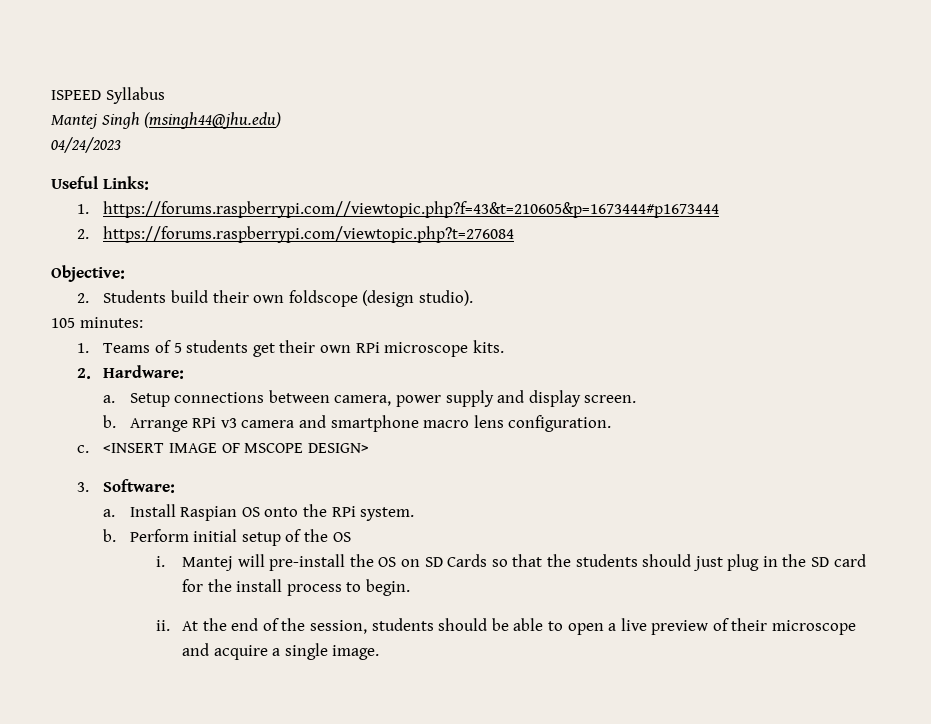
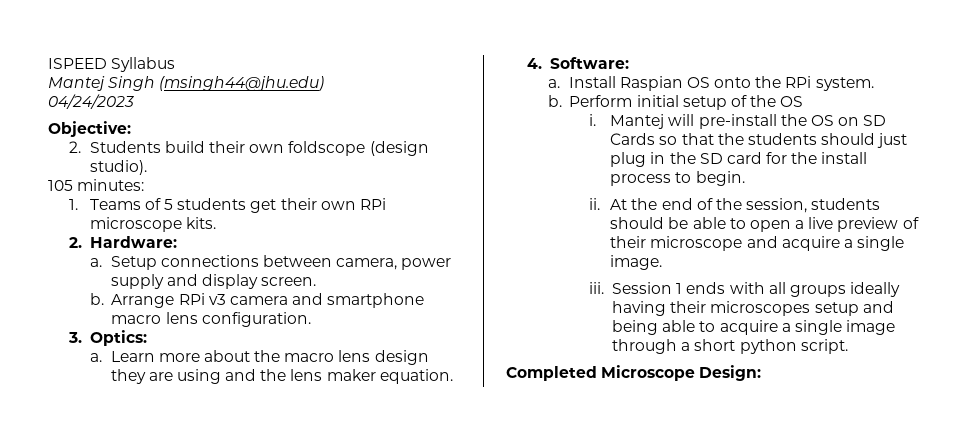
[51,176,149,190] [77,201,720,218] [77,226,515,243] // Useful Links: // 1. https://forums.raspberrypi.com//viewtopic.php?f=43&t=210605&p=1673444#p1673444 // 2. https://forums.raspberrypi.com/viewtopic.php?t=276084 -> (134, 101) none
[77,443,369,453] [77,482,90,492] c. <INSERT IMAGE OF MSCOPE DESIGN> // 3. -> [67,330,147,346] [89,350,429,365] [110,369,453,384] [526,58,542,69] 3. Optics: // a. Learn more about the macro lens design they are using and the lens maker equation. // 4.
(380, 652) none -> [589,282,901,297] [612,301,894,316] [612,320,896,335] [612,339,848,354] [506,365,762,381] // iii. Session 1 ends with all groups ideally having their microscopes setup and being able to acquire a single image through a short python script. // Completed Microscope Design:

